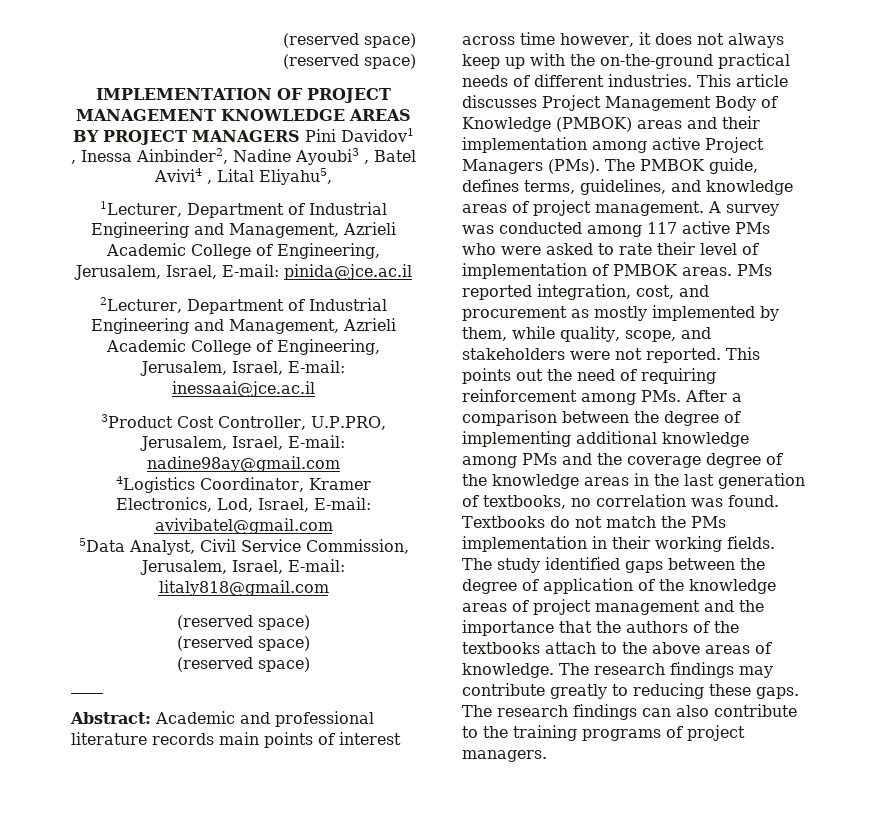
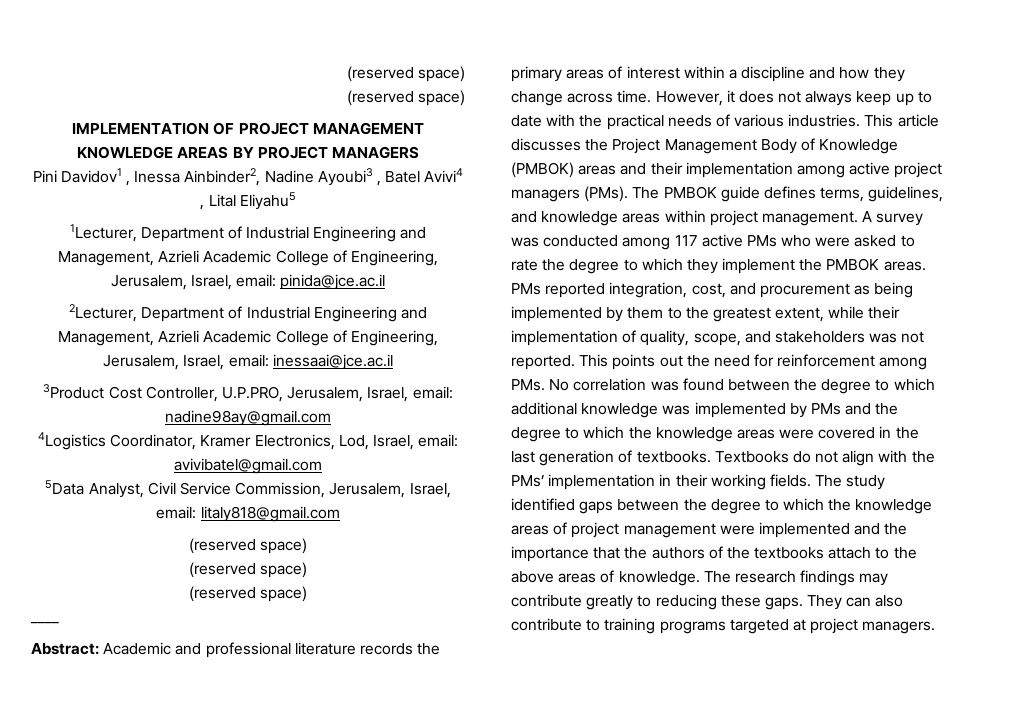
(300, 136) none -> (419, 152) //
[259,168,332,185] Eliyahu5, -> [239,192,296,210] Eliyahu5
[221,264,279,277] E-mail: -> [236,274,277,287] email:
[288,360,345,373] E-mail: -> [228,354,269,367] email:
[288,435,345,448] E-mail: -> [412,386,453,399] email:
[314,497,371,510] E-mail: -> [418,434,459,447] email:
[288,559,345,572] E-mail: -> [156,506,197,519] email:
[219,732,401,748] [462,32,634,47] main points of interest across time however, -> [417,643,441,655] [511,66,905,82] [511,90,723,106] the primary areas of interest within a discipline and how they change across time. However,
[530,53,713,69] with the on-the-ground -> [917,91,932,103] [511,114,603,127] to date with the
[534,74,604,87] different -> [734,114,785,127] various
(537, 101) none -> [585,139,609,151] the
[705,137,764,153] [462,159,543,174] Project Managers -> [894,162,943,178] [511,189,580,202] project managers
[709,158,758,174] guide, -> [720,186,760,202] guide
[512,201,529,213] of -> [664,210,706,223] within
[657,242,759,255] [462,263,609,279] their level of implementation of -> [542,258,823,274] the degree to which they implement the
[594,305,779,321] [462,326,555,341] mostly implemented by them, while -> [874,282,914,298] [511,306,901,322] [511,330,637,346] being implemented by them to the greatest extent, while their implementation of
[570,351,610,360] were -> [869,333,898,343] was
[620,368,716,384] of requiring -> [754,354,775,367] for
[685,390,742,402] [462,410,741,426] [462,431,749,447] [462,453,783,468] [462,474,629,489] After a comparison between the degree of implementing additional knowledge among PMs and the coverage degree of the knowledge areas -> [549,378,935,394] [511,402,899,418] [511,426,876,442] No correlation was found between the degree to which additional knowledge was implemented by PMs and the degree to which the knowledge areas were covered
[483,494,779,509] [462,516,726,528] textbooks, no correlation was found. Textbooks do not match the PMs -> [636,450,935,466] [511,475,544,487] textbooks. Textbooks do not align with the PMs’
[522,578,655,594] of application of -> [764,498,825,511] to which
(700, 607) none -> [719,522,850,538] were implemented
[462,704,637,720] The research findings -> [807,595,843,610] They
[483,726,508,738] the -> (601, 625) none
[666,726,683,738] of -> [729,619,806,634] targeted at

